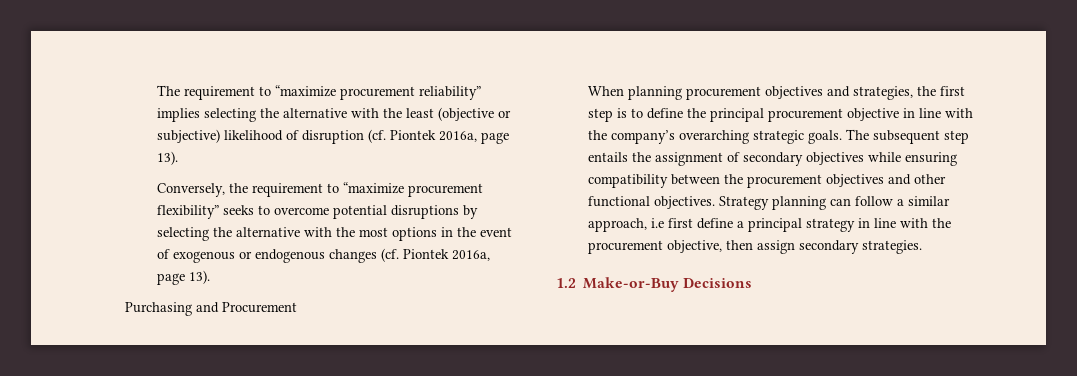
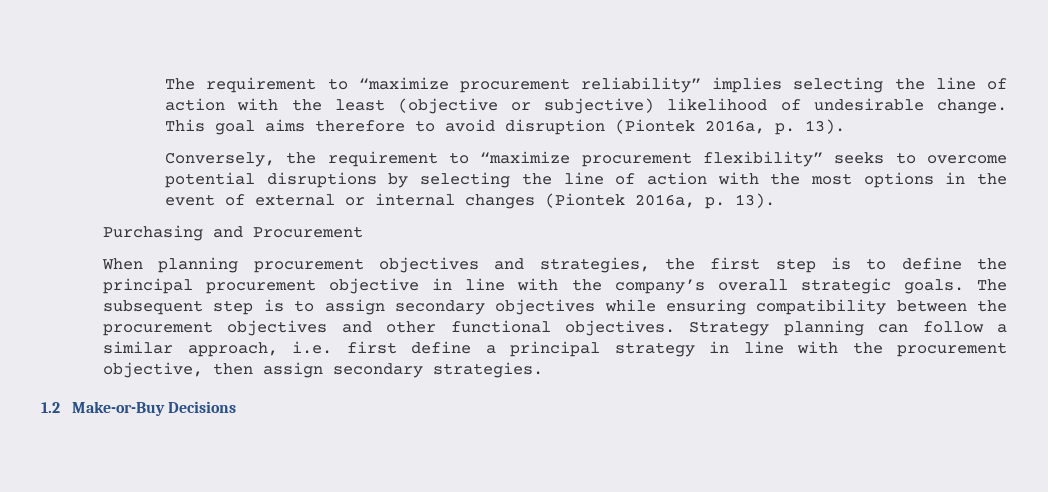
[283,108,348,118] alternative -> [935,77,1007,90] [165,98,226,111] line of action
[302,129,510,144] disruption (cf. Piontek 2016a, page -> [813,98,1007,114] [165,119,796,135] undesirable change. This goal aims therefore to avoid disruption (Piontek 2016a, p.
[236,227,301,237] alternative -> [563,172,707,185] line of action
[173,248,491,263] [157,273,186,285] exogenous or endogenous changes (cf. Piontek 2016a, page -> [255,193,726,209] external or internal changes (Piontek 2016a, p.
[679,130,750,144] overarching -> [717,279,788,291] overall
[588,152,741,166] entails the assignment of -> [263,299,385,315] is to assign
[651,218,665,228] i.e -> [292,341,333,354] i.e.

